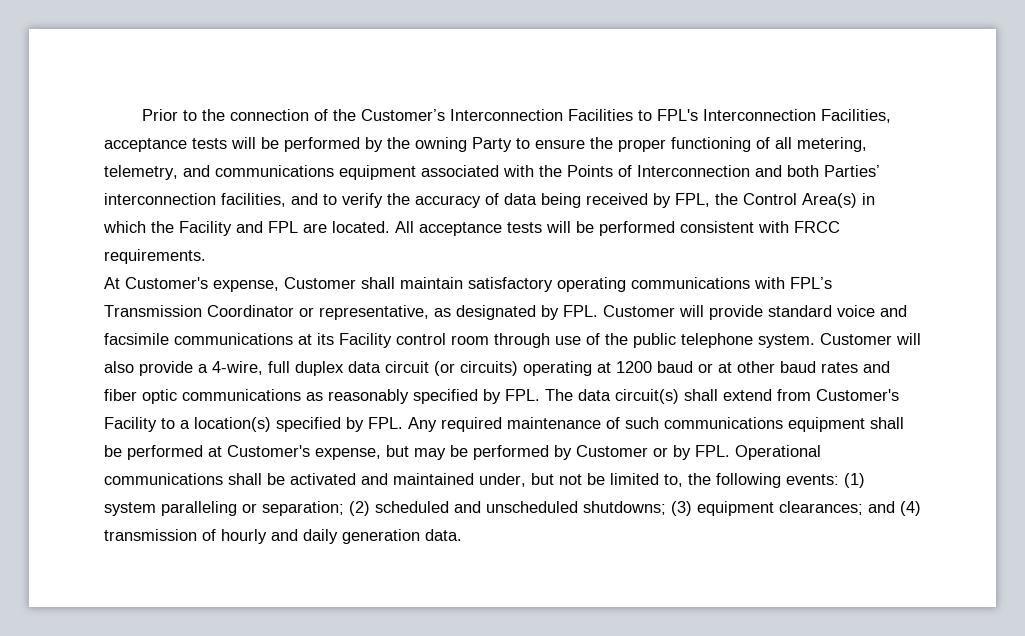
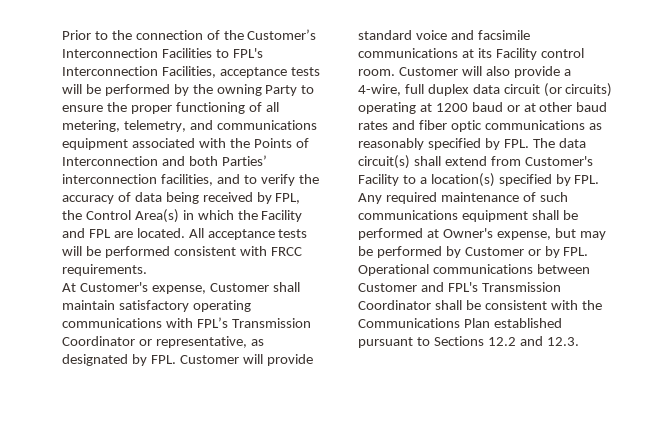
[451,333,815,348] room through use of the public telephone system. -> [358,69,395,76] room.
[227,445,310,457] Customer's -> [442,228,493,238] Owner's
[228,473,865,488] [104,501,921,516] [104,529,462,544] shall be activated and maintained under, but not be limited to, the following events: (1) system paralleling or separation; (2) scheduled and unscheduled shutdowns; (3) equipment clearances; and (4) transmission of hourly and daily generation data. -> [536,264,590,274] [358,282,561,292] [358,300,602,310] [358,318,562,328] [358,336,579,348] between Customer and FPL's Transmission Coordinator shall be consistent with the Communications Plan established pursuant to Sections 12.2 and 12.3.

